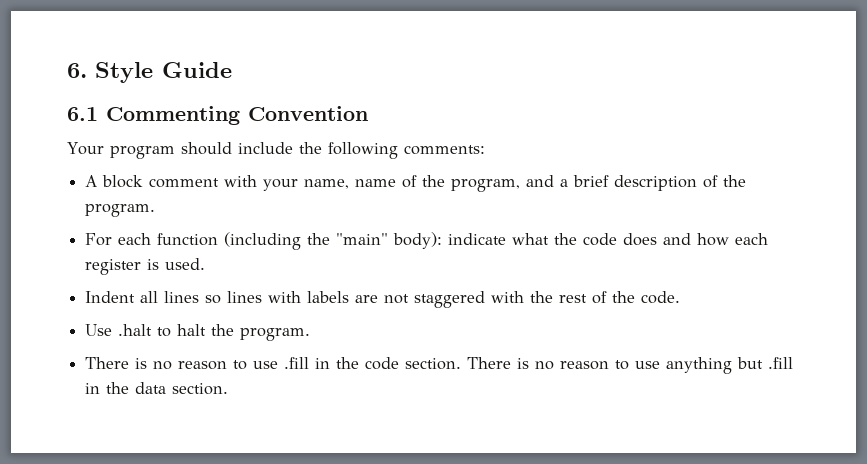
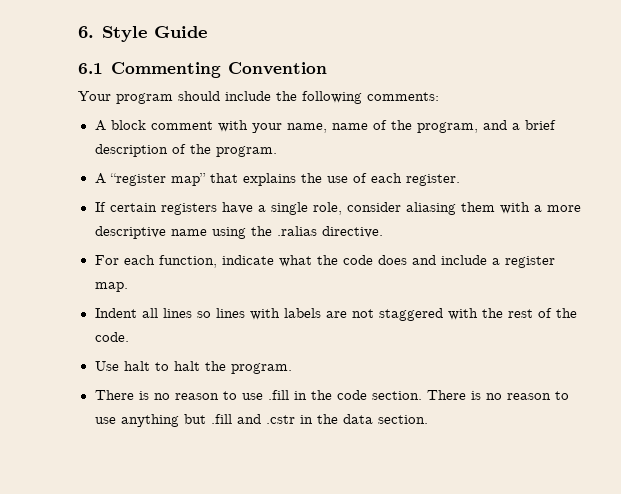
[85,232,443,250] For each function (including the "main" body): -> [94,173,460,186] [94,202,581,215] [94,226,383,239] [94,255,217,268] A “register map” that explains the use of each register. // If certain registers have a single role, consider aliasing them with a more descriptive name using the .ralias directive. // For each function,
[697,233,769,246] [85,258,206,275] how each register is used. -> [440,255,555,268] [94,282,128,292] include a register map.
[118,324,153,336] .halt -> [123,361,150,371] halt
(794, 363) none -> [236,414,295,424] and .cstr

